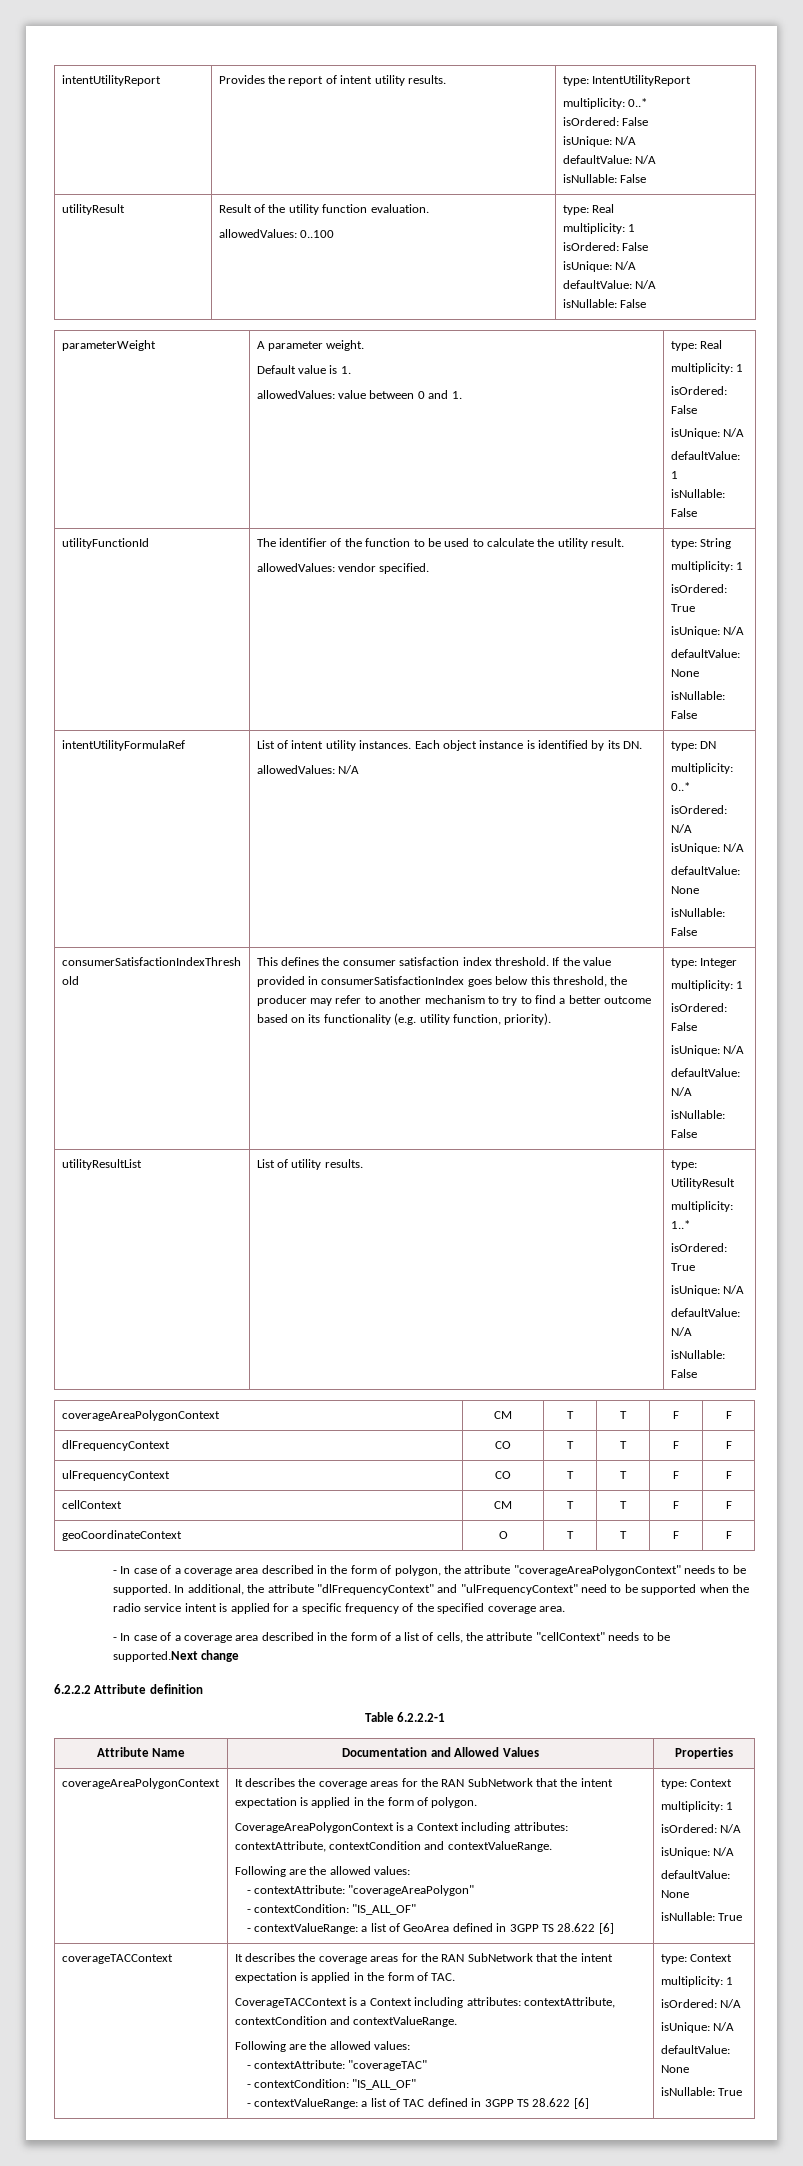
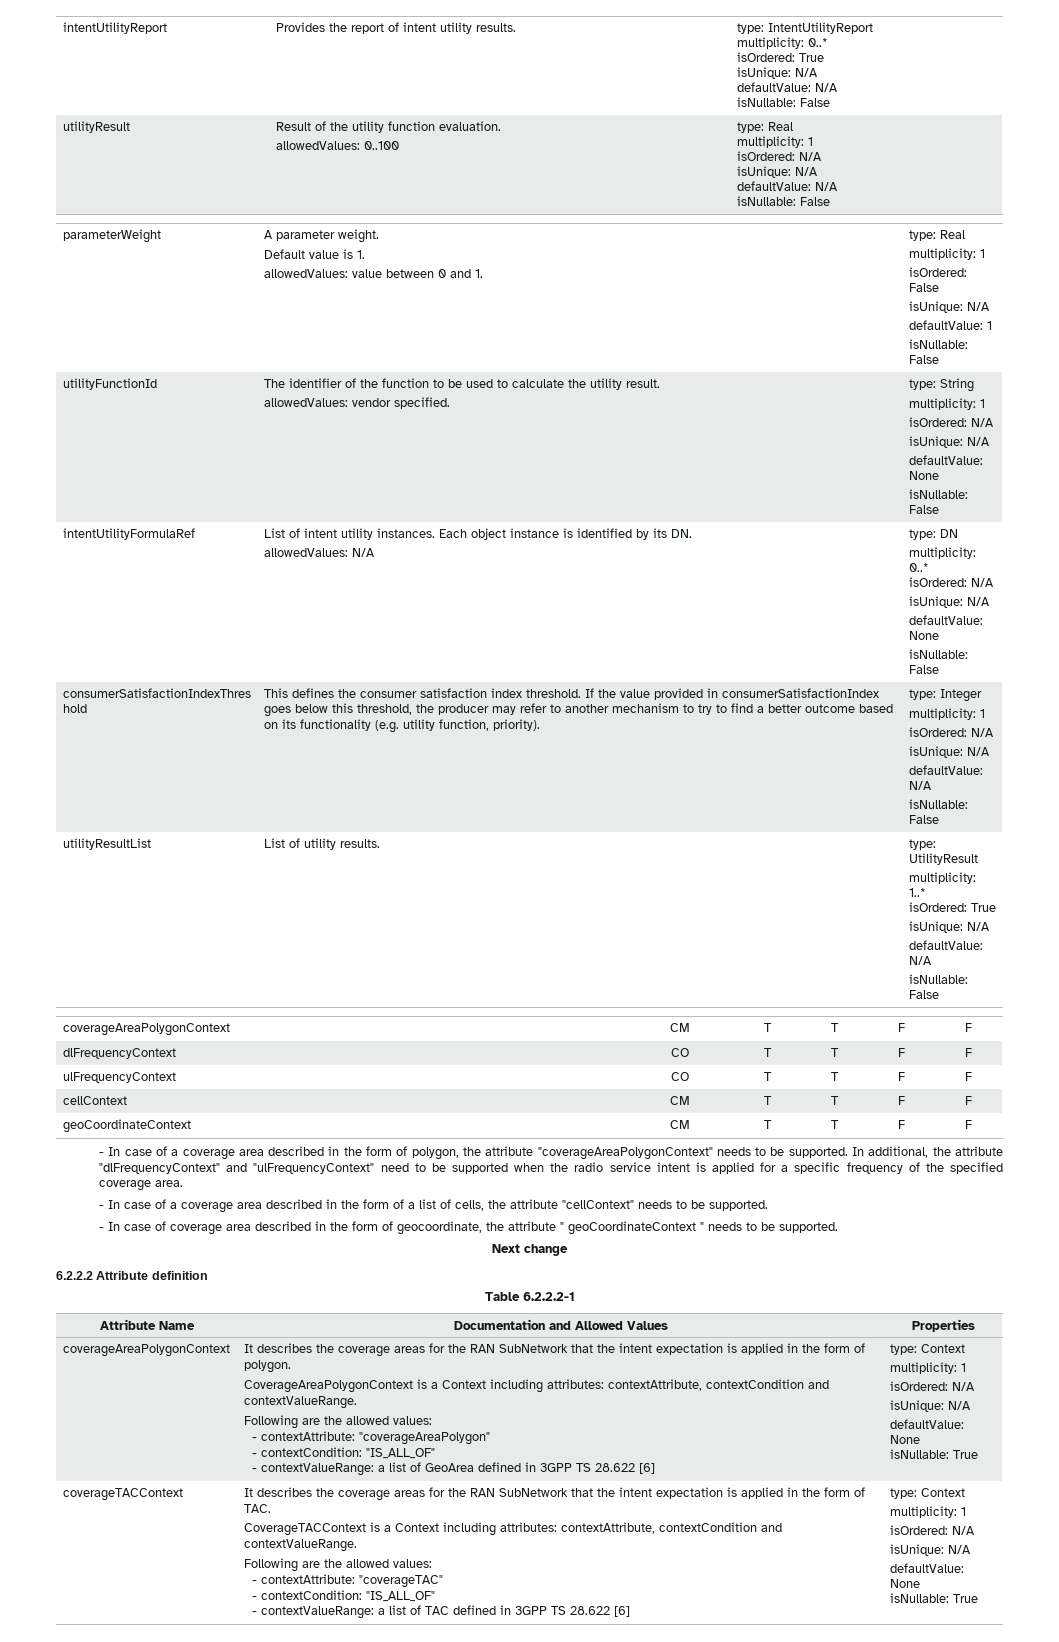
[622,117,649,126] False -> [798,53,824,62] True
[622,242,649,251] False -> [798,152,822,161] N/A
[670,604,695,612] True -> [970,418,994,427] N/A
[670,1022,697,1031] False -> [970,728,994,737] N/A
[498,1531,508,1539] O -> [669,1120,690,1129] CM
[113,1651,199,1662] supported.Next -> [709,1200,769,1211] [99,1221,839,1235] [492,1244,520,1253] supported. // - In case of coverage area described in the form of geocoordinate, the attribute " geoCoordinateContext " needs to be supported. // Next

